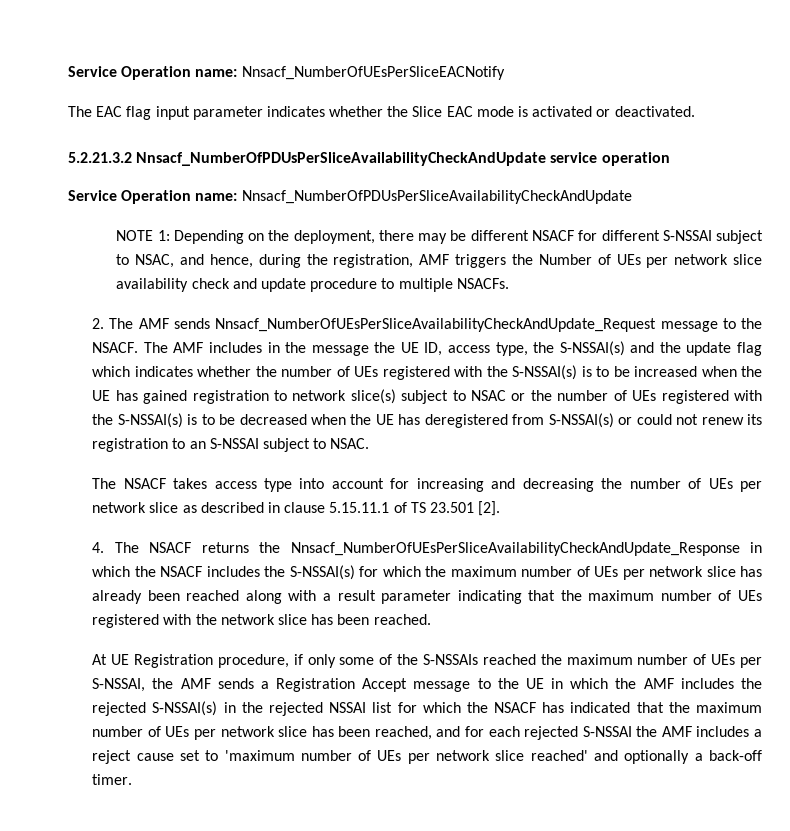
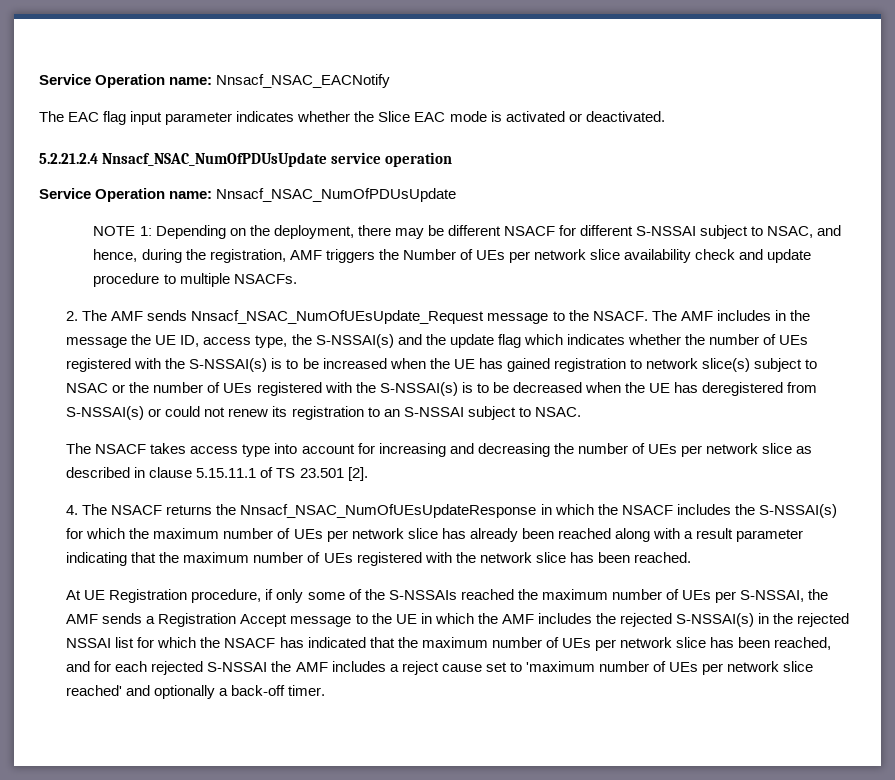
[68,66,505,80] Service Operation name: Nnsacf_NumberOfUEsPerSliceEACNotify -> [39,74,391,88] Service Operation name: Nnsacf_NSAC_EACNotify
[68,152,547,166] 5.2.21.3.2 Nnsacf_NumberOfPDUsPerSliceAvailabilityCheckAndUpdate -> [39,152,328,167] 5.2.21.2.4 Nnsacf_NSAC_NumOfPDUsUpdate
[241,190,632,204] Nnsacf_NumberOfPDUsPerSliceAvailabilityCheckAndUpdate -> [216,188,457,202] Nnsacf_NSAC_NumOfPDUsUpdate
[215,318,657,332] Nnsacf_NumberOfUEsPerSliceAvailabilityCheckAndUpdate_Request -> [191,310,485,324] Nnsacf_NSAC_NumOfUEsUpdate_Request
[290,542,740,556] Nnsacf_NumberOfUEsPerSliceAvailabilityCheckAndUpdate_Response -> [240,504,537,518] Nnsacf_NSAC_NumOfUEsUpdateResponse

